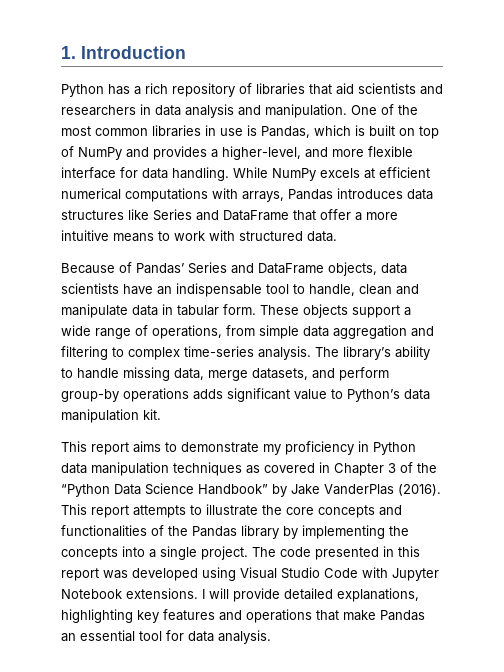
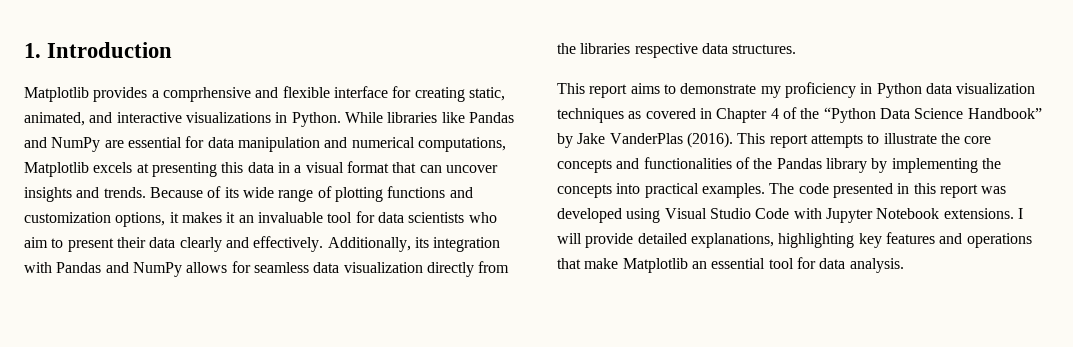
[61,83,443,97] [61,104,418,118] [61,125,439,139] [61,146,413,160] [61,167,430,181] [61,188,433,202] [61,209,398,221] [61,230,337,242] [61,262,407,276] [61,283,419,297] [61,304,411,318] [61,325,434,339] [61,346,430,360] [61,367,389,381] [61,388,430,402] [61,409,161,423] Python has a rich repository of libraries that aid scientists and researchers in data analysis and manipulation. One of the most common libraries in use is Pandas, which is built on top of NumPy and provides a higher-level, and more flexible interface for data handling. While NumPy excels at efficient numerical computations with arrays, Pandas introduces data structures like Series and DataFrame that offer a more intuitive means to work with structured data. // Because of Pandas’ Series and DataFrame objects, data scientists have an indispensable tool to handle, clean and manipulate data in tabular form. These objects support a wide range of operations, from simple data aggregation and filtering to complex time-series analysis. The library’s ability to handle missing data, merge datasets, and perform group-by operations adds significant value to Python’s data manipulation kit. -> [24,86,505,102] [24,112,514,127] [24,136,506,152] [24,161,498,177] [24,186,473,202] [24,211,497,227] [24,236,501,252] [24,261,510,277] [557,43,797,58] Matplotlib provides a comprhensive and flexible interface for creating static, animated, and interactive visualizations in Python. While libraries like Pandas and NumPy are essential for data manipulation and numerical computations, Matplotlib excels at presenting this data in a visual format that can uncover insights and trends. Because of its wide range of plotting functions and customization options, it makes it an invaluable tool for data scientists who aim to present their data clearly and effectively. Additionally, its integration with Pandas and NumPy allows for seamless data visualization directly from the libraries respective data structures.
[91,462,169,476] manipulation -> [956,83,1036,94] visualization
[388,463,396,473] 3 -> [770,108,779,119] 4
[149,546,248,560] a single project. -> [644,183,765,198] practical examples.
[380,610,425,621] Pandas -> [622,258,688,273] Matplotlib

